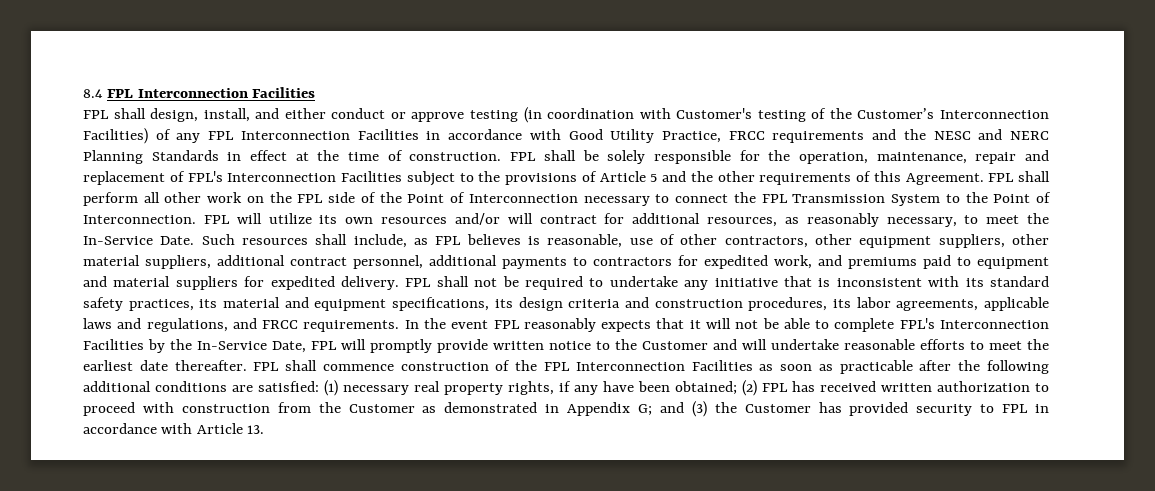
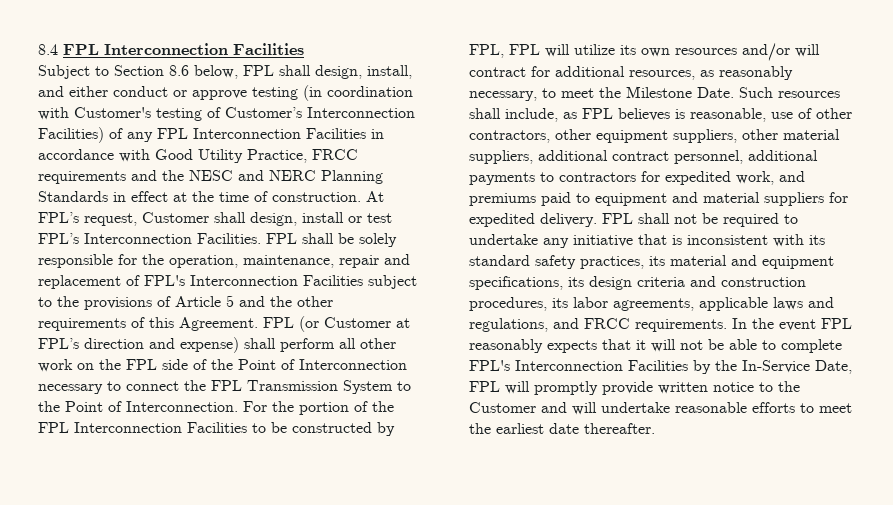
(316, 92) none -> [38,65,238,79] Subject to Section 8.6 below,
[829,108,852,119] the -> (221, 112) none
(502, 156) none -> [366,191,384,202] [38,212,392,226] [38,233,261,244] At FPL’s request, Customer shall design, install or test FPL’s Interconnection Facilities.
(1015, 177) none -> [299,316,410,332] [38,337,239,353] (or Customer at FPL’s direction and expense)
(196, 219) none -> [243,401,394,415] [38,422,395,436] [469,44,504,58] For the portion of the FPL Interconnection Facilities to be constructed by FPL,
[83,236,153,245] In-Service -> [626,86,692,98] Milestone
[253,360,1050,374] [83,380,1049,396] [83,401,1049,417] [83,423,265,434] FPL shall commence construction of the FPL Interconnection Facilities as soon as practicable after the following additional conditions are satisfied: (1) necessary real property rights, if any have been obtained; (2) FPL has received written authorization to proceed with construction from the Customer as demonstrated in Appendix G; and (3) the Customer has provided security to FPL in accordance with Article 13. -> (655, 428) none

